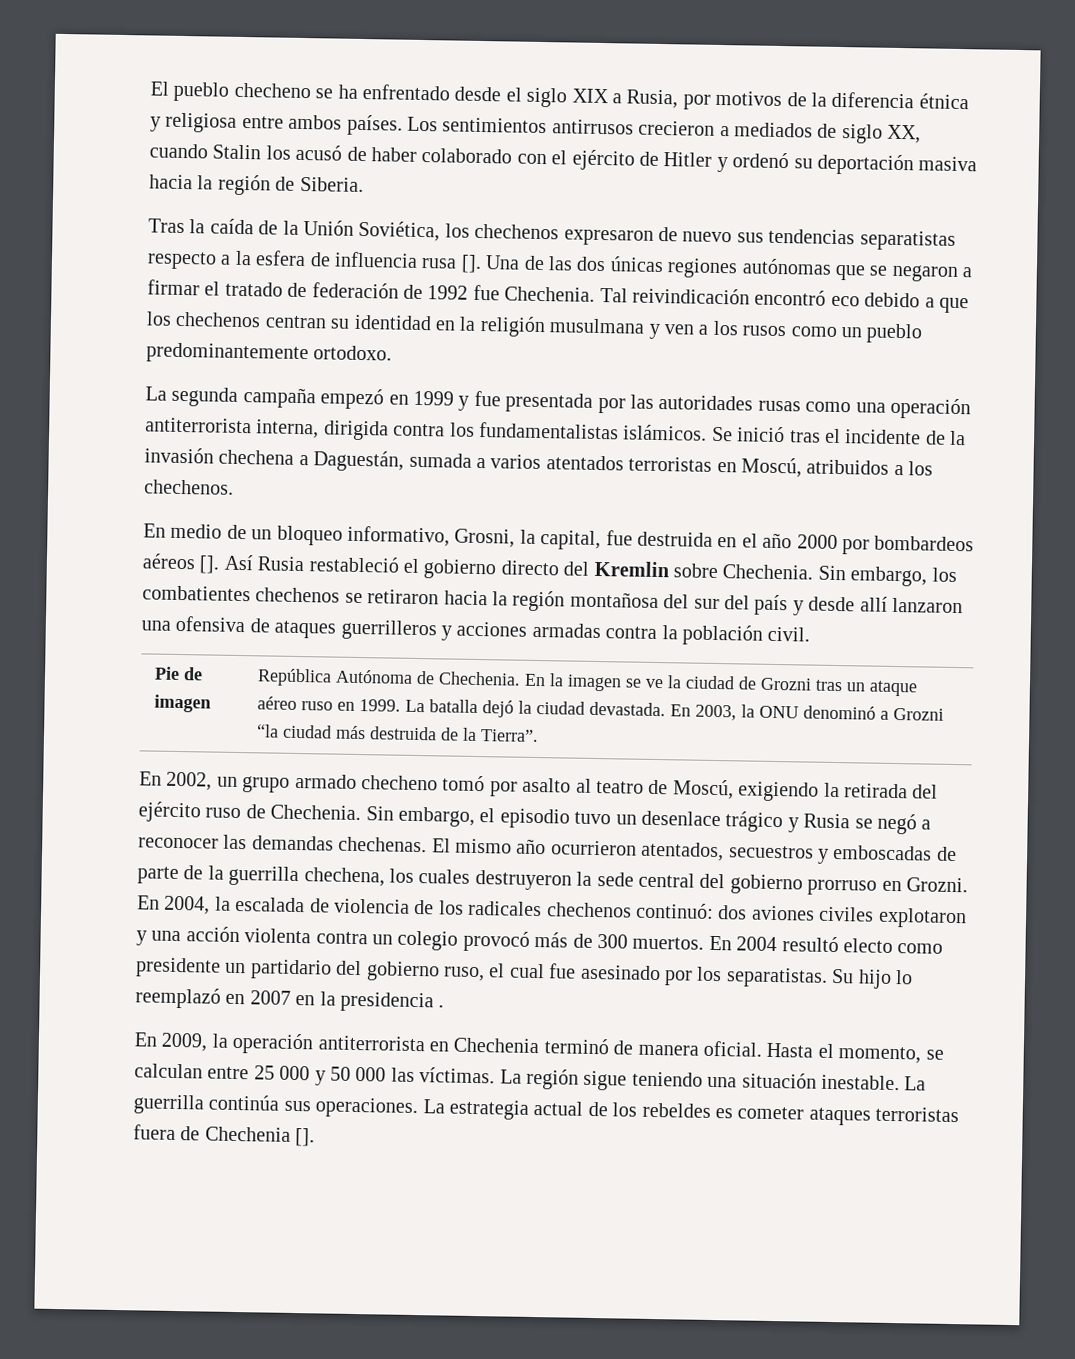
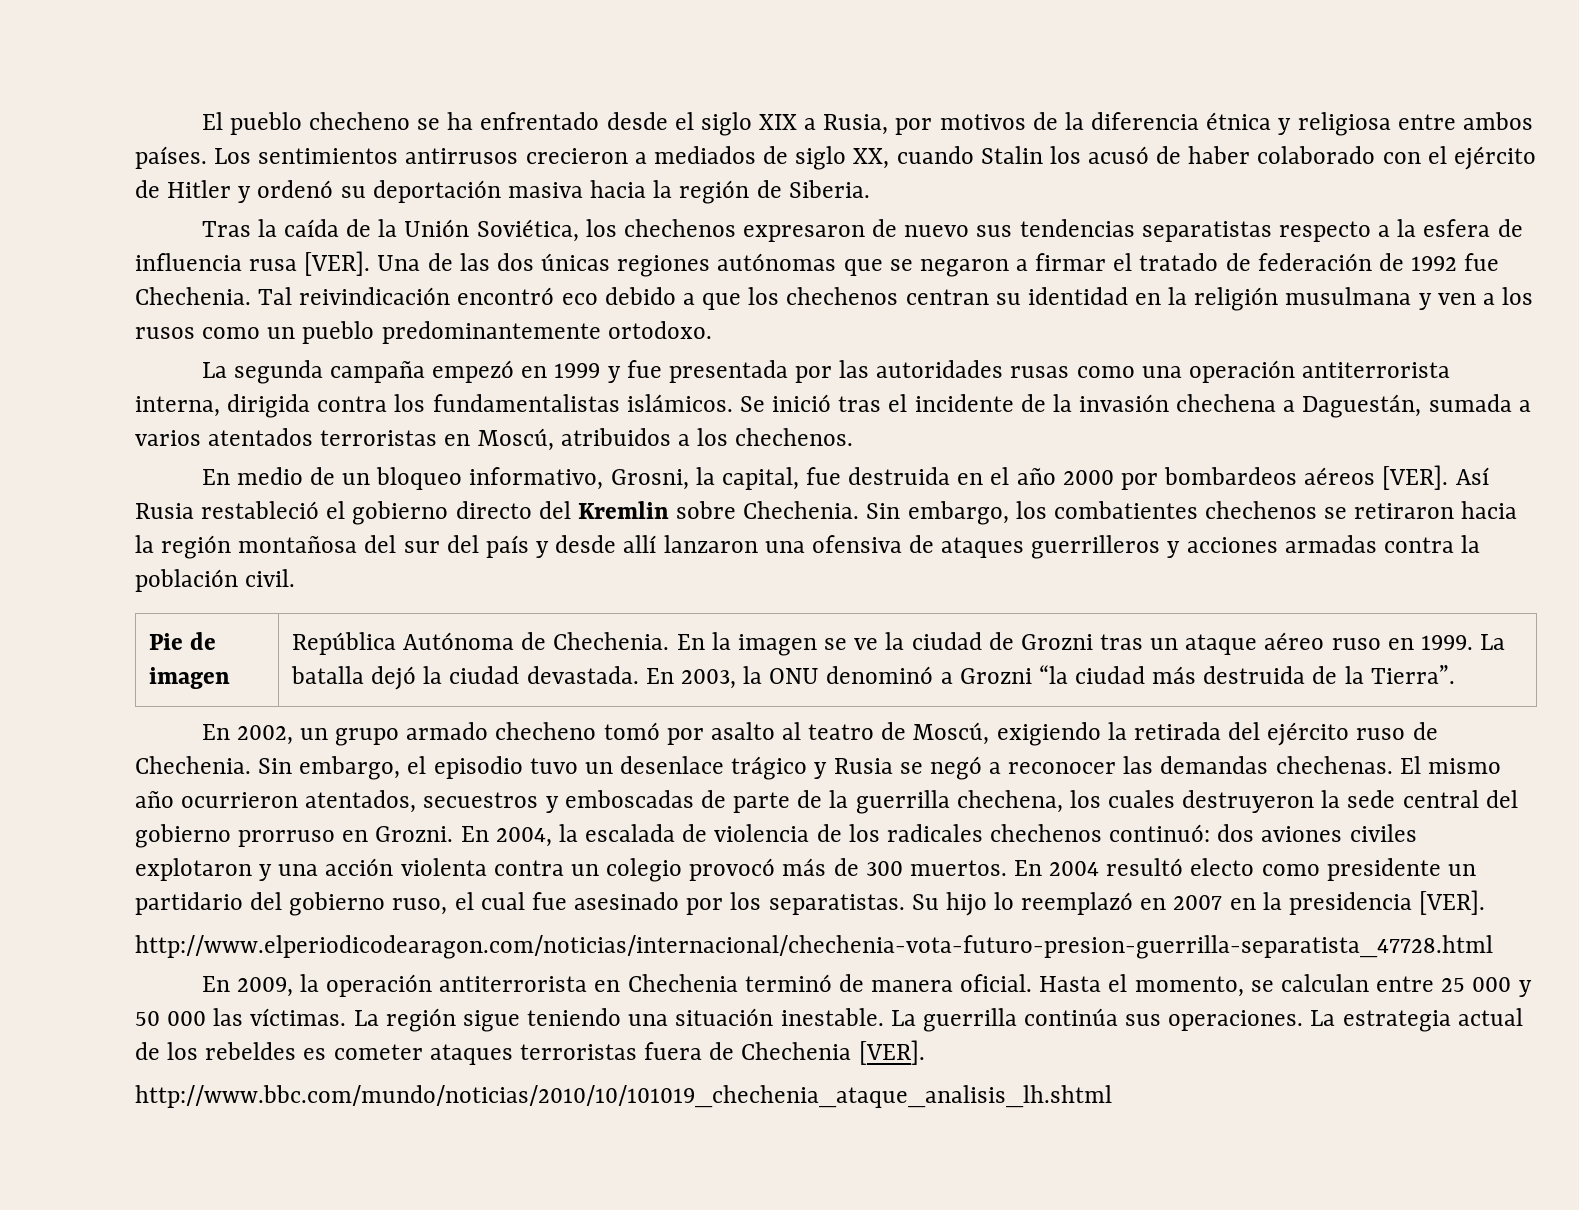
[460,254,482,273] []. -> [304,251,371,276] [VER].
[199,555,221,574] []. -> [1382,465,1449,490] [VER].
[438,1004,445,1008] . -> [1419,890,1486,915] [135,935,1493,959] [VER]. // http://www.elperiodicodearagon.com/noticias/internacional/chechenia-vota-futuro-presion-guerrilla-separatista_47728.html
[295,1128,316,1147] []. -> [858,1040,925,1065] [135,1085,1112,1108] [VER]. // http://www.bbc.com/mundo/noticias/2010/10/101019_chechenia_ataque_analisis_lh.shtml

